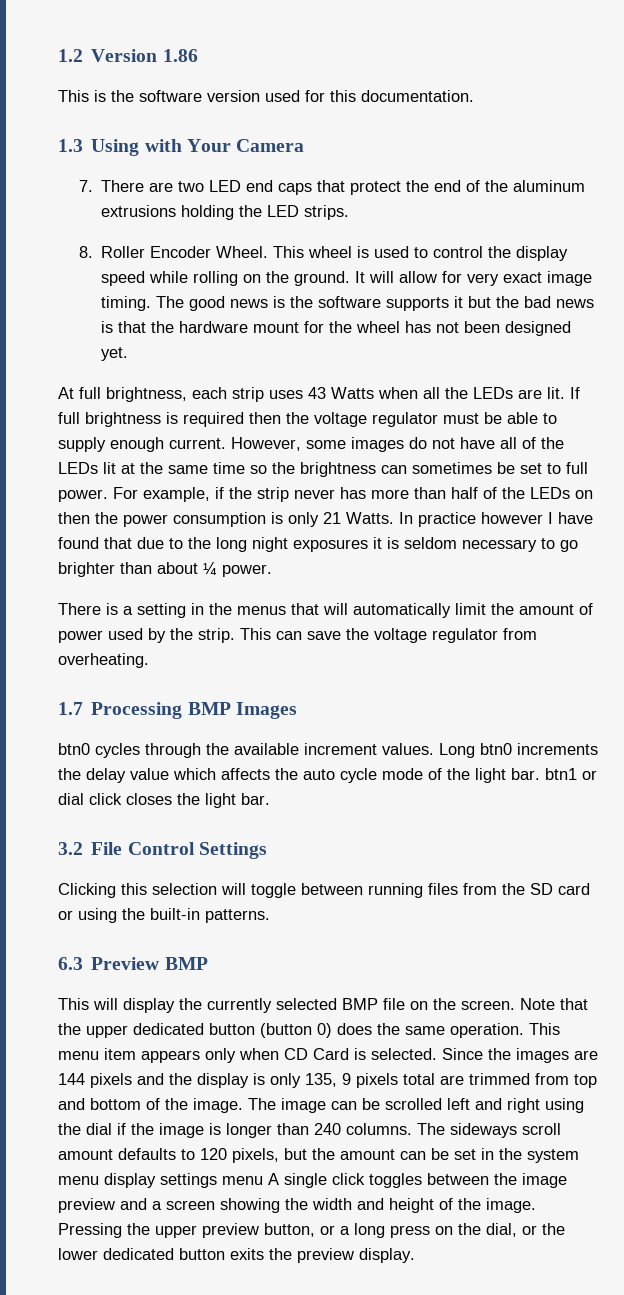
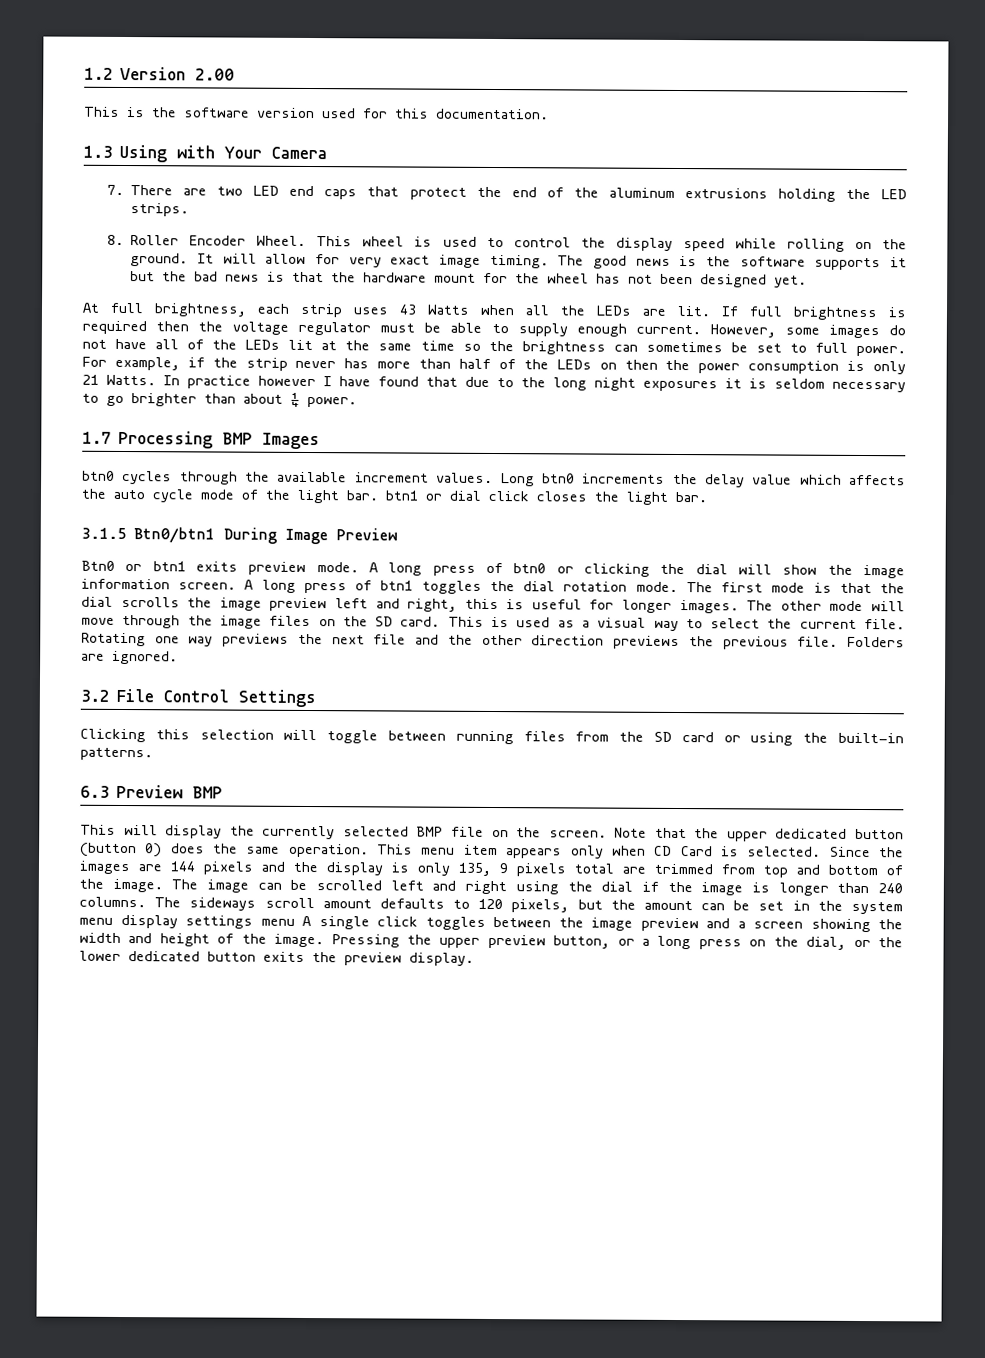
[162,49,198,62] 1.86 -> [195,68,236,81] 2.00
[58,603,593,618] [58,628,537,643] [58,653,149,668] // There is a setting in the menus that will automatically limit the amount of power used by the strip. This can save the voltage regulator from overheating. -> (357, 402) none
(270, 799) none -> [81,527,399,545] [81,560,906,579] [81,578,906,594] [81,596,906,614] [81,614,905,632] [81,632,906,650] [81,650,178,665] // 3.1.5 Btn0/btn1 During Image Preview // Btn0 or btn1 exits preview mode. A long press of btn0 or clicking the dial will show the image information screen. A long press of btn1 toggles the dial rotation mode. The first mode is that the dial scrolls the image preview left and right, this is useful for longer images. The other mode will move through the image files on the SD card. This is used as a visual way to select the current file. Rotating one way previews the next file and the other direction previews the previous file. Folders are ignored.

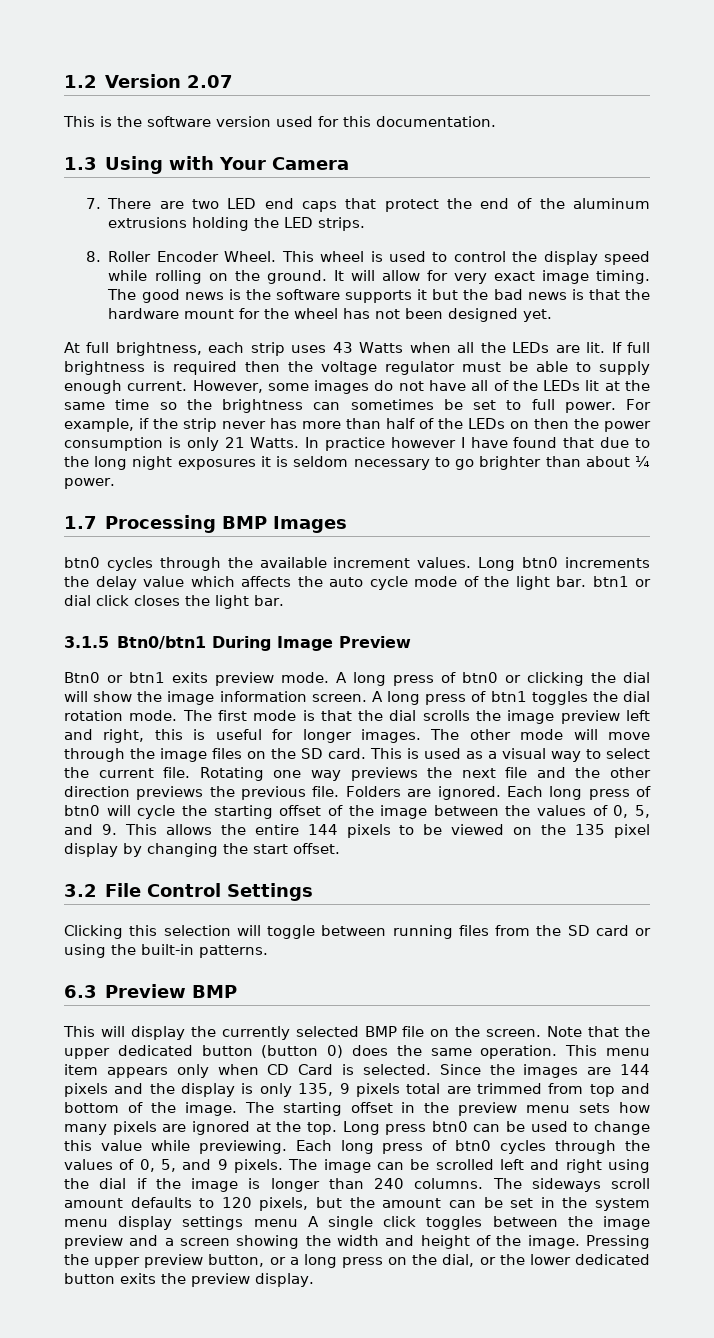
[195,68,236,81] 2.00 -> [187,75,234,88] 2.07
(178, 657) none -> [506,786,652,800] [64,805,650,819] [64,824,651,838] [64,843,340,857] Each long press of btn0 will cycle the starting offset of the image between the values of 0, 5, and 9. This allows the entire 144 pixels to be viewed on the 135 pixel display by changing the start offset.
(199, 884) none -> [282,1102,650,1116] [64,1121,651,1135] [64,1140,651,1154] [64,1159,318,1173] starting offset in the preview menu sets how many pixels are ignored at the top. Long press btn0 can be used to change this value while previewing. Each long press of btn0 cycles through the values of 0, 5, and 9 pixels. The

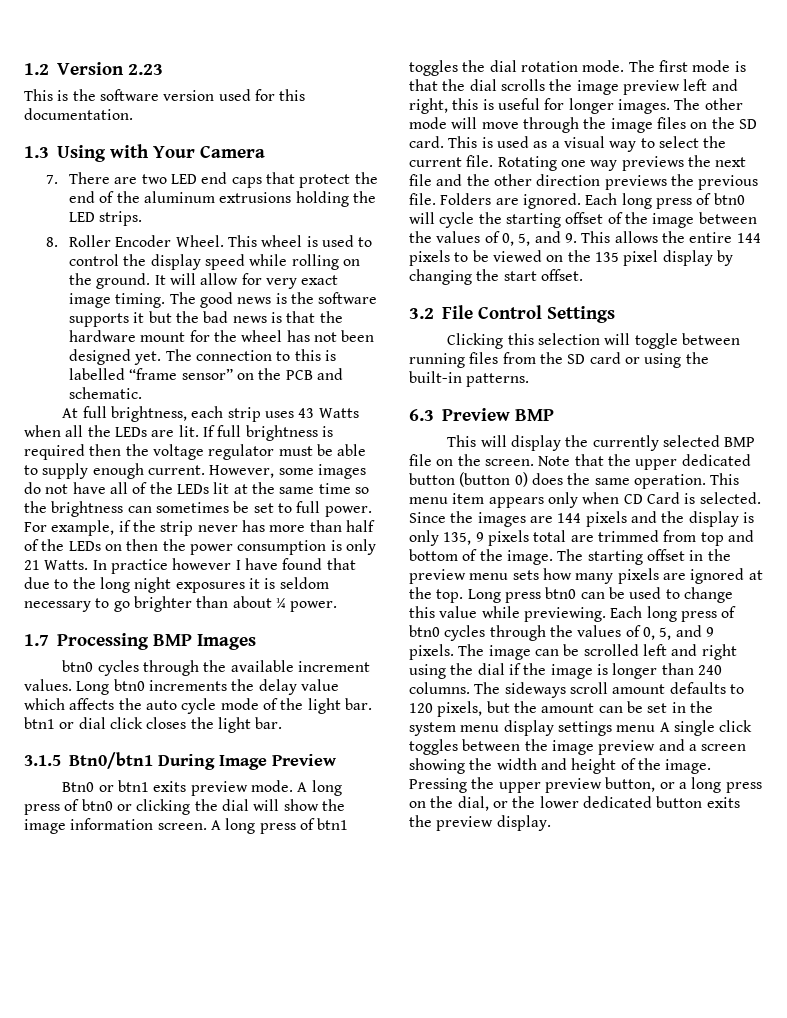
[187,75,234,88] 2.07 -> [128,64,163,75] 2.23
(553, 315) none -> [165,349,336,361] [68,368,343,380] [68,387,142,399] The connection to this is labelled “frame sensor” on the PCB and schematic.

